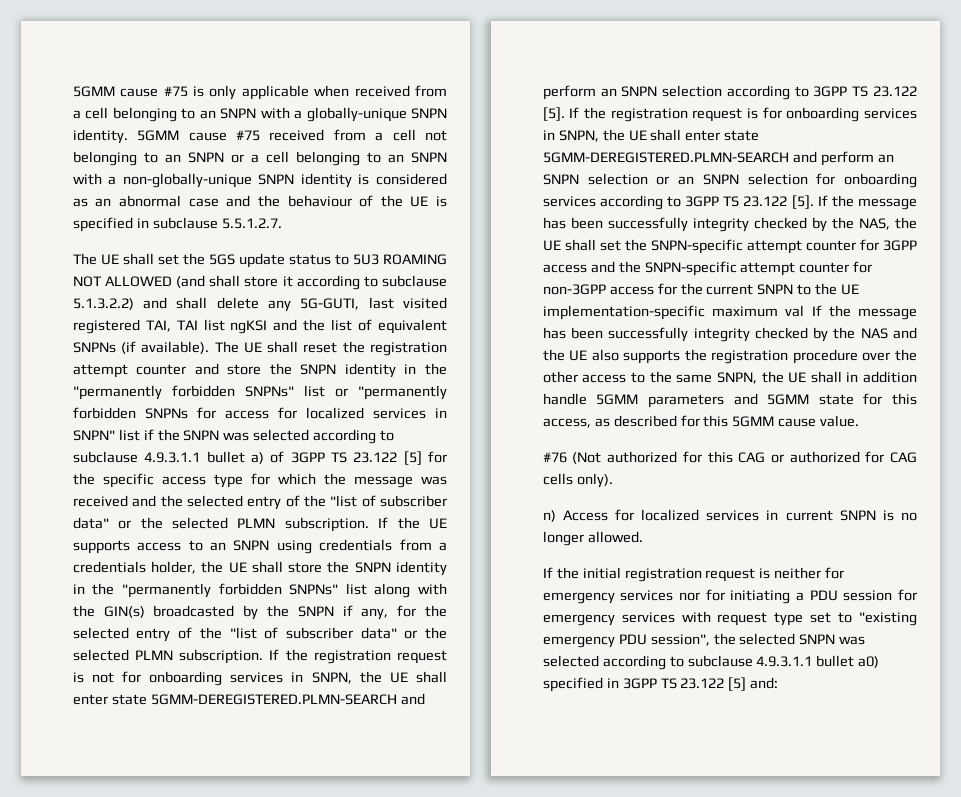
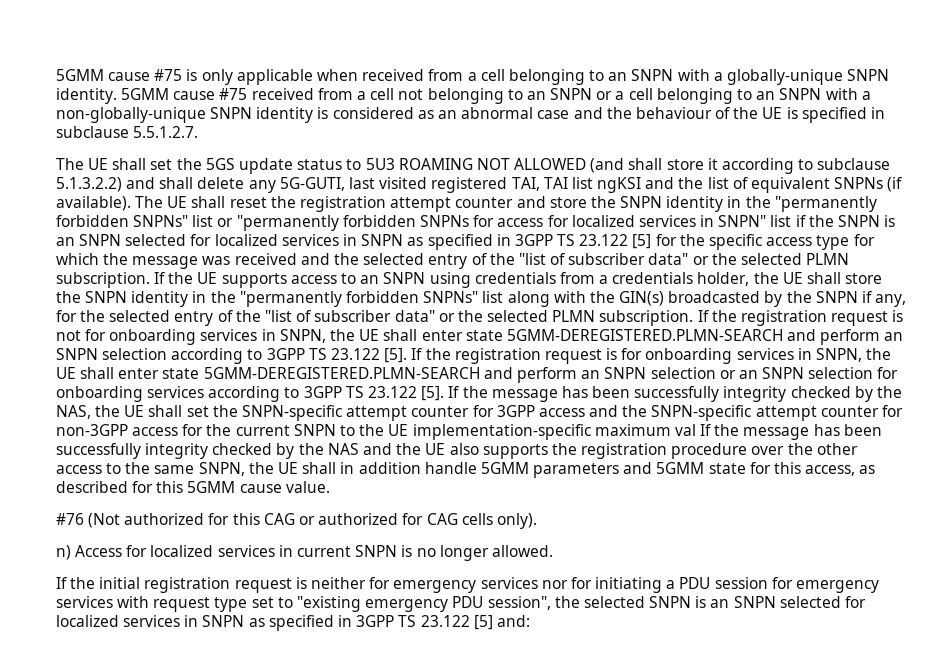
[223,429,395,444] [72,451,285,464] was selected according to subclause 4.9.3.1.1 bullet a) of -> [884,215,896,227] [55,234,511,250] is an SNPN selected for localized services in SNPN as specified in
[839,636,866,645] [542,655,880,670] was selected according to subclause 4.9.3.1.1 bullet a0) -> [695,596,867,608] [55,615,265,627] is an SNPN selected for localized services in SNPN as

